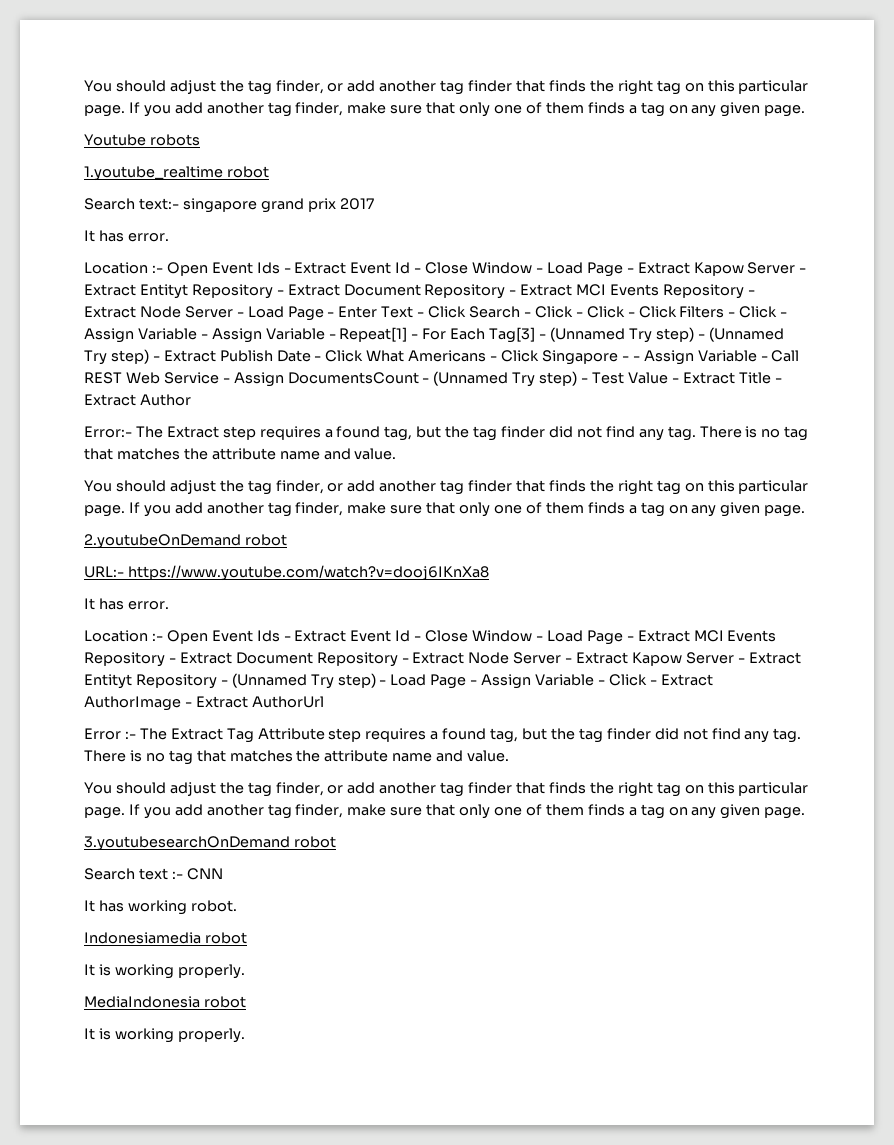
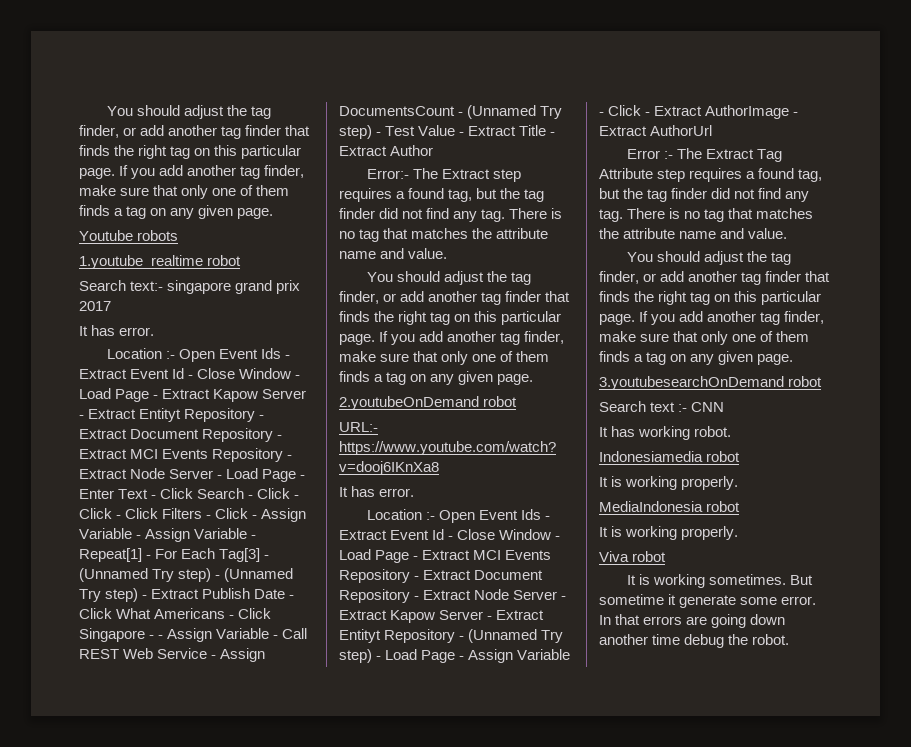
(245, 1035) none -> [599,551,667,562] [627,574,814,588] [599,594,817,608] [599,614,786,628] [599,634,790,648] // Viva robot // It is working sometimes. But sometime it generate some error. In that errors are going down another time debug the robot.

